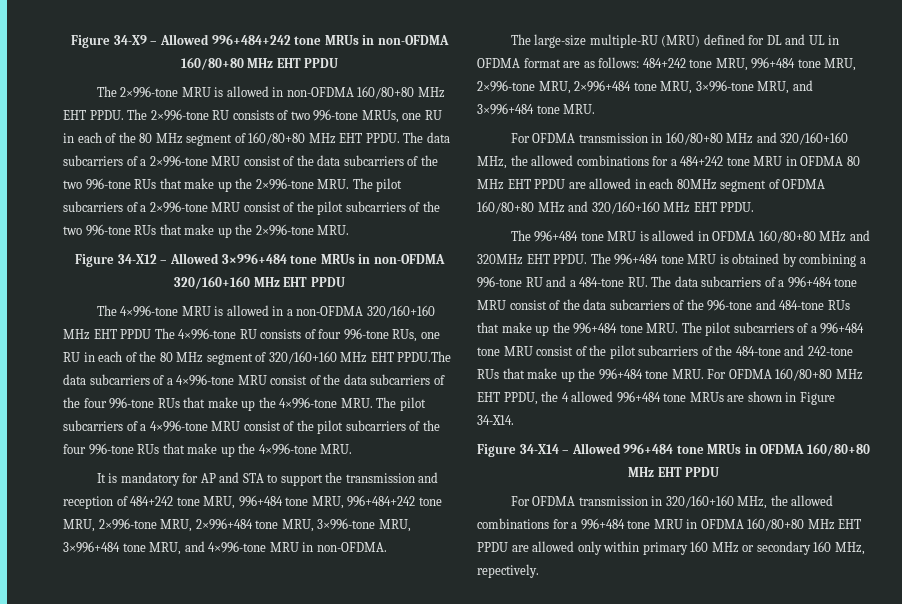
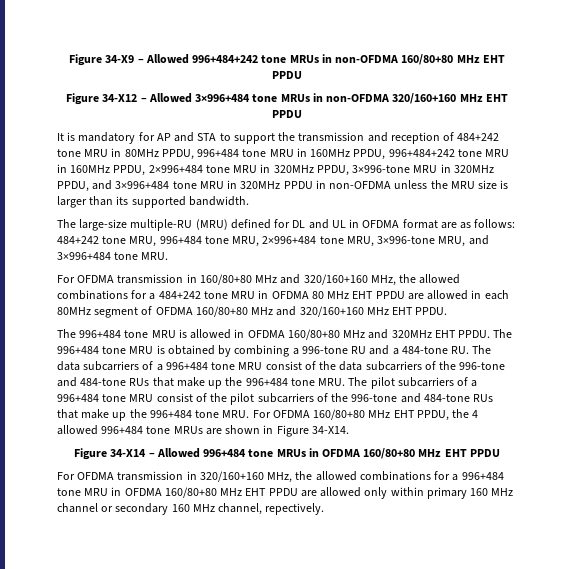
[96,86,445,99] [63,109,442,123] [63,132,450,146] [63,155,438,167] [63,178,403,192] [63,201,440,215] [63,224,350,238] // The 2×996-tone MRU is allowed in non-OFDMA 160/80+80 MHz EHT PPDU. The 2×996-tone RU consists of two 996-tone MRUs, one RU in each of the 80 MHz segment of 160/80+80 MHz EHT PPDU. The data subcarriers of a 2×996-tone MRU consist of the data subcarriers of the two 996-tone RUs that make up the 2×996-tone MRU. The pilot subcarriers of a 2×996-tone MRU consist of the pilot subcarriers of the two 996-tone RUs that make up the 2×996-tone MRU. -> (302, 75) none
[96,305,435,318] [63,328,440,342] [63,351,452,365] [63,374,445,386] [63,397,426,411] [63,420,440,434] [63,443,353,457] // The 4×996-tone MRU is allowed in a non-OFDMA 320/160+160 MHz EHT PPDU The 4×996-tone RU consists of four 996-tone RUs, one RU in each of the 80 MHz segment of 320/160+160 MHz EHT PPDU.The data subcarriers of a 4×996-tone MRU consist of the data subcarriers of the four 996-tone RUs that make up the 4×996-tone MRU. The pilot subcarriers of a 4×996-tone MRU consist of the pilot subcarriers of the four 996-tone RUs that make up the 4×996-tone MRU. -> (302, 114) none
[203,495,442,509] [63,518,411,532] [63,541,387,555] MRU, 996+484 tone MRU, 996+484+242 tone MRU, 2×996-tone MRU, 2×996+484 tone MRU, 3×996-tone MRU, 3×996+484 tone MRU, and 4×996-tone MRU in non-OFDMA. -> [84,148,510,160] [57,164,494,176] [57,180,509,192] [57,196,249,208] MRU in 80MHz PPDU, 996+484 tone MRU in 160MHz PPDU, 996+484+242 tone MRU in 160MHz PPDU, 2×996+484 tone MRU in 320MHz PPDU, 3×996-tone MRU in 320MHz PPDU, and 3×996+484 tone MRU in 320MHz PPDU in non-OFDMA unless the MRU size is larger than its supported bandwidth.
[477,80,571,94] 2×996-tone MRU, -> (260, 241) none
[735,345,853,356] 484-tone and 242-tone -> [351,393,470,403] 996-tone and 484-tone
(739, 547) none -> [57,503,98,513] channel
[834,542,865,555] MHz, -> [192,503,263,515] MHz channel,

